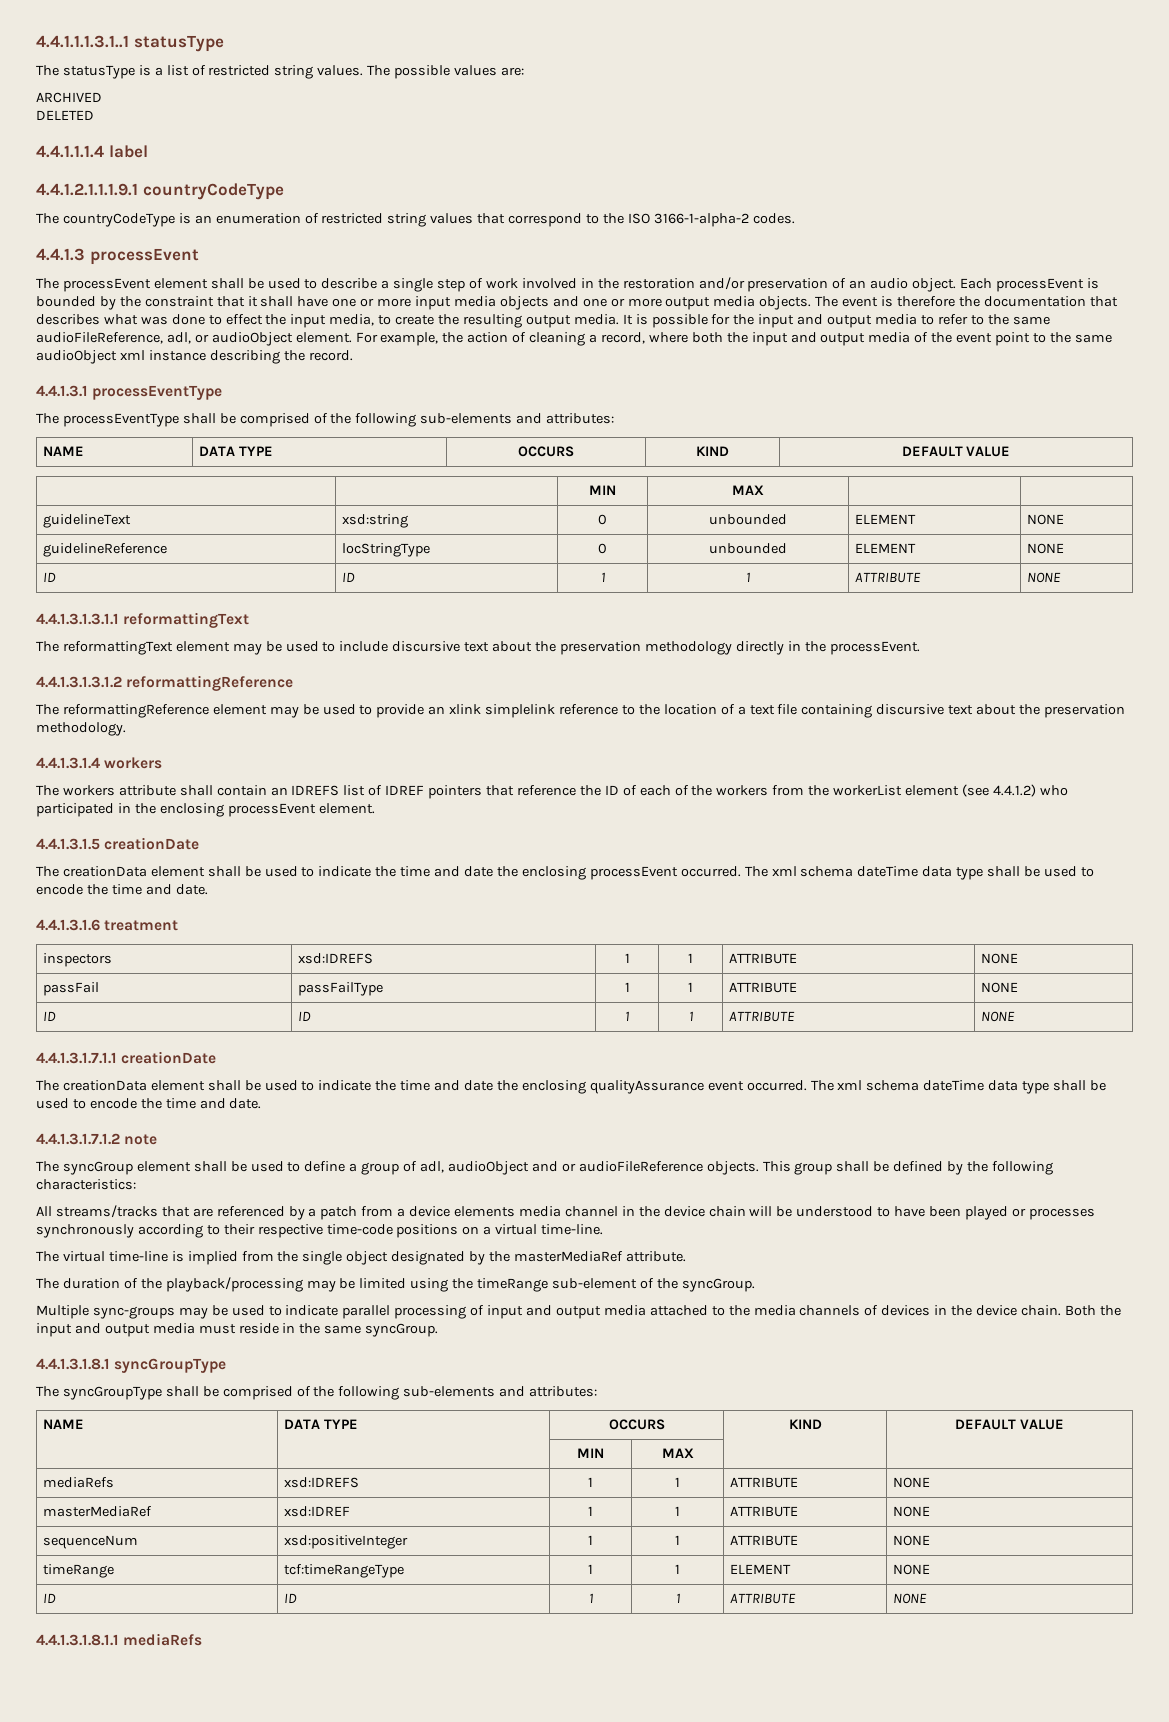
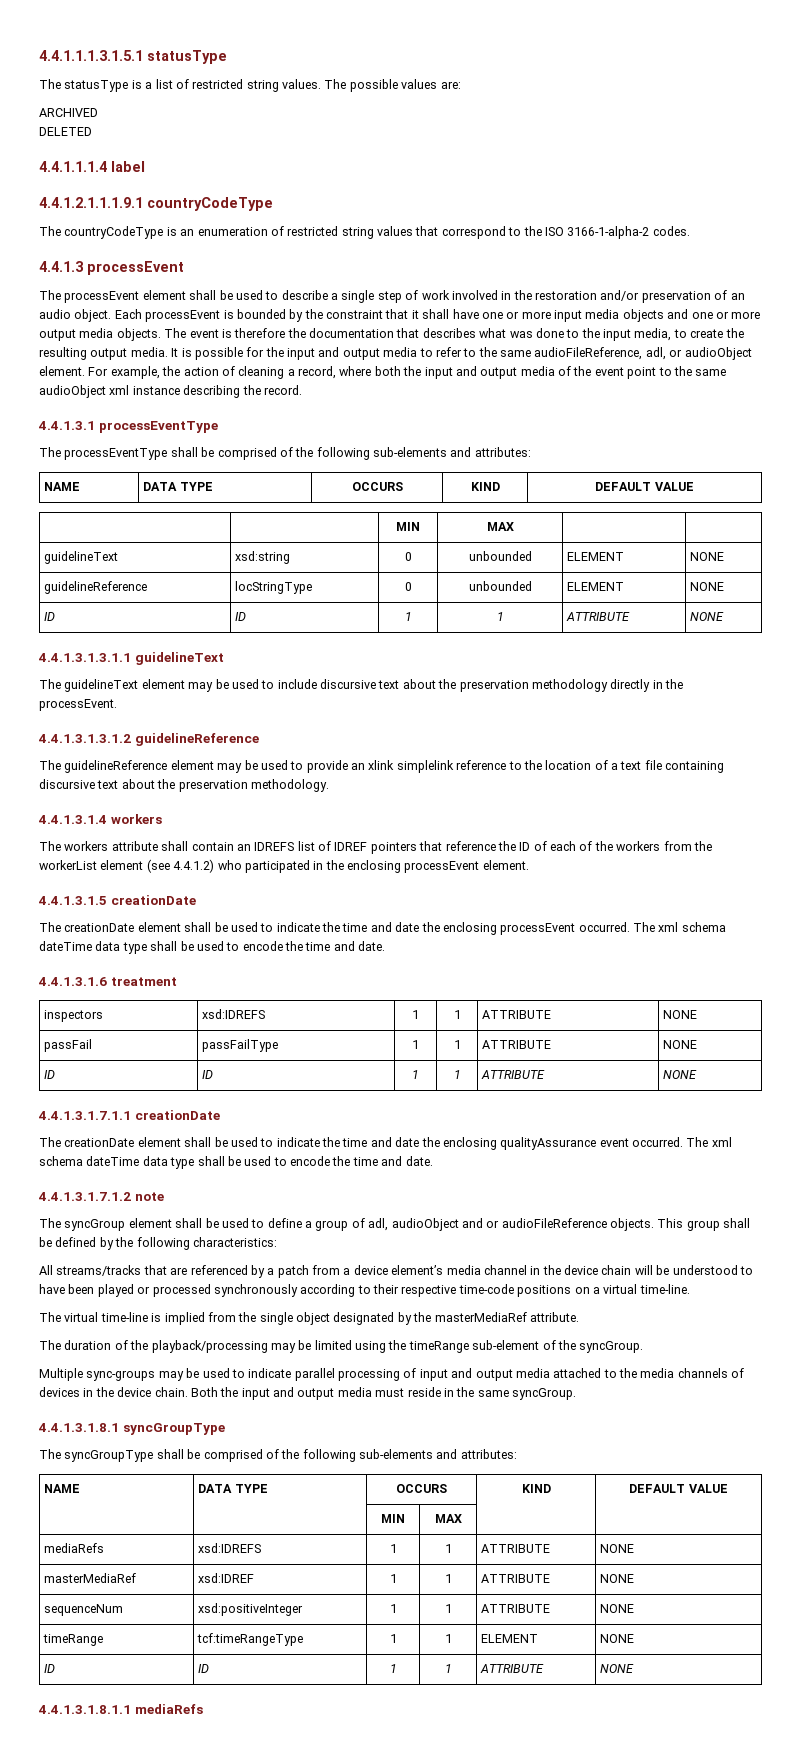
[36,35,129,48] 4.4.1.1.1.3.1..1 -> [39,50,143,61] 4.4.1.1.1.3.1.5.1
[225,314,263,325] effect -> (580, 333) none
[123,612,250,628] [36,641,173,655] reformattingText // The reformattingText -> [134,652,224,665] [39,679,139,692] guidelineText // The guidelineText
[126,675,294,691] [36,704,209,718] reformattingReference // The reformattingReference -> [134,733,259,746] [39,760,168,773] guidelineReference // The guidelineReference
[62,866,147,877] creationData -> [64,923,135,932] creationDate
[62,1080,147,1091] creationData -> [64,1138,135,1147] creationDate
[454,1206,516,1217] elements -> [391,1265,444,1275] element’s
[1028,1208,1095,1220] processes -> [152,1284,211,1297] processed

